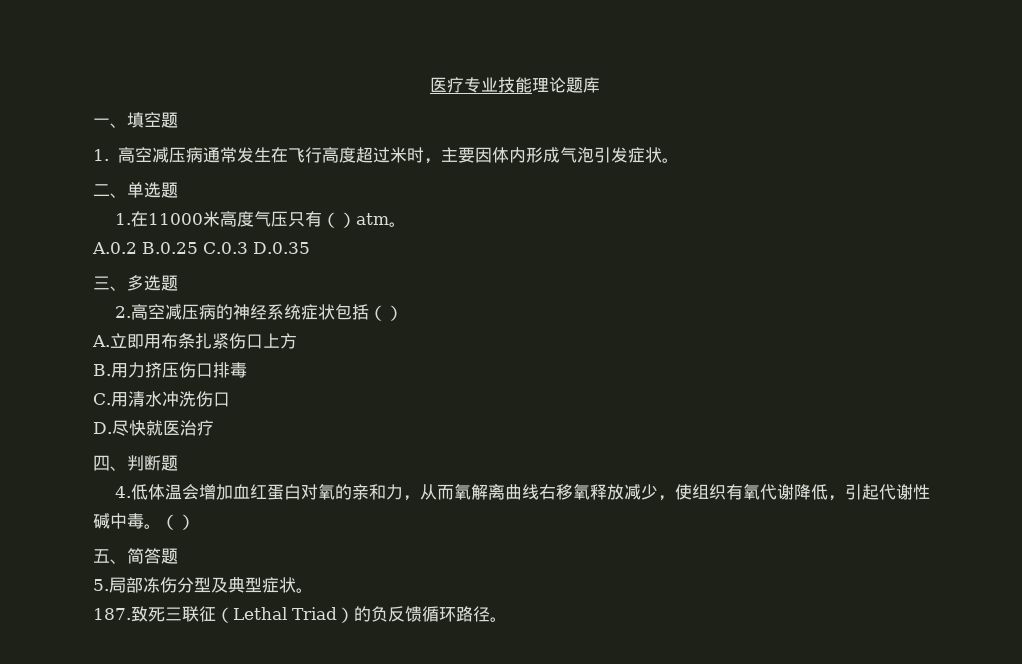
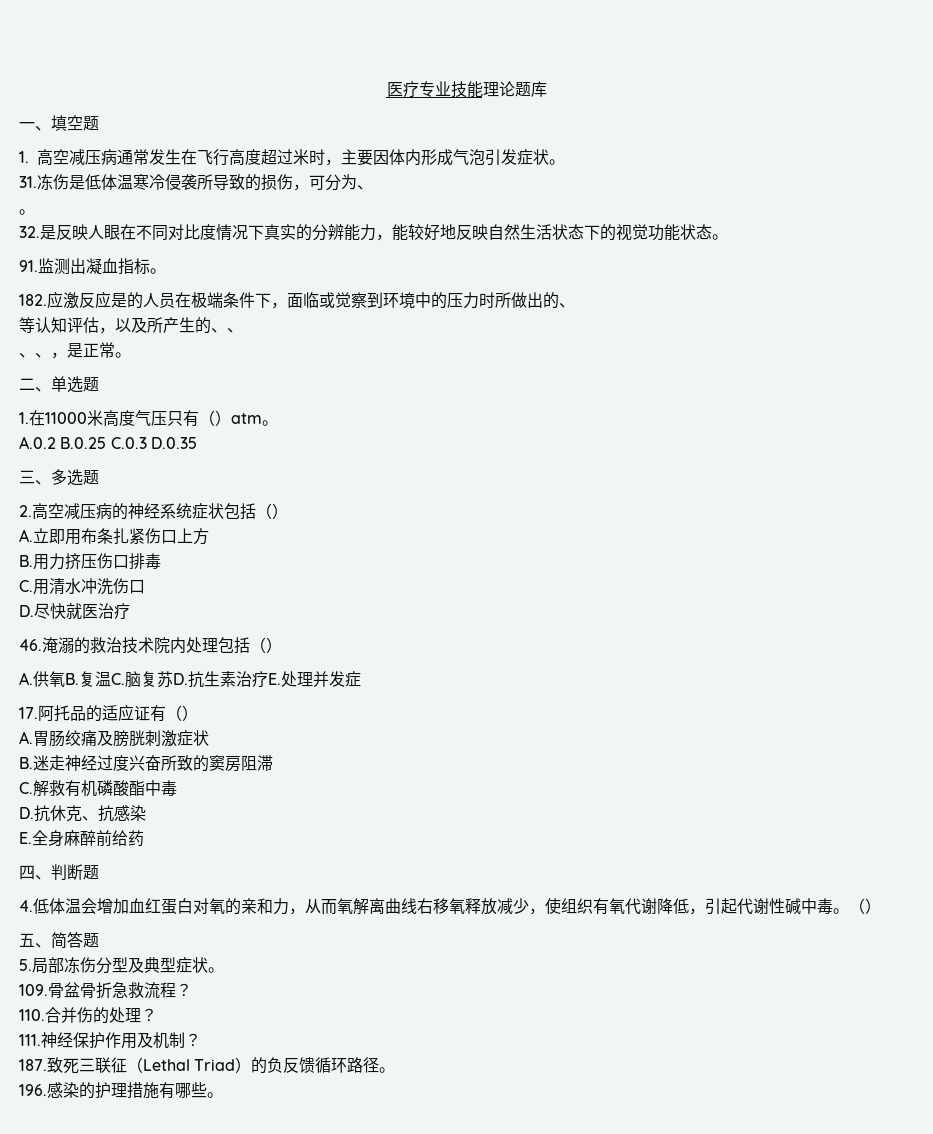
(679, 160) none -> [19,174,373,191] [19,209,35,215] [19,224,728,241] [19,258,166,275] [19,291,575,309] [19,317,243,334] [19,342,131,359] // 31.冻伤是低体温寒冷侵袭所导致的损伤，可分为、 // 。 // 32.是反映人眼在不同对比度情况下真实的分辨能力，能较好地反映自然生活状态下的视觉功能状态。 // 91.监测出凝血指标。 // 182.应激反应是的人员在极端条件下，面临或觉察到环境中的压力时所做出的、 // 等认知评估，以及所产生的、、 // 、、，是正常。
(214, 428) none -> [19,637,282,654] [19,671,361,688] [19,704,198,722] [19,730,209,747] [19,755,273,772] [19,780,177,797] [19,805,146,822] [19,830,144,847] // 46.淹溺的救治技术院内处理包括（） // A.供氧B.复温C.脑复苏D.抗生素治疗E.处理并发症 // 17.阿托品的适应证有（） // A.胃肠绞痛及膀胱刺激症状 // B.迷走神经过度兴奋所致的窦房阻滞 // C.解救有机磷酸酯中毒 // D.抗休克、抗感染 // E.全身麻醉前给药
(313, 590) none -> [19,981,192,999] [19,1007,157,1024] [19,1032,201,1049] // 109.骨盆骨折急救流程？ // 110.合并伤的处理？ // 111.神经保护作用及机制？
(507, 619) none -> [19,1082,223,1099] // 196.感染的护理措施有哪些。

